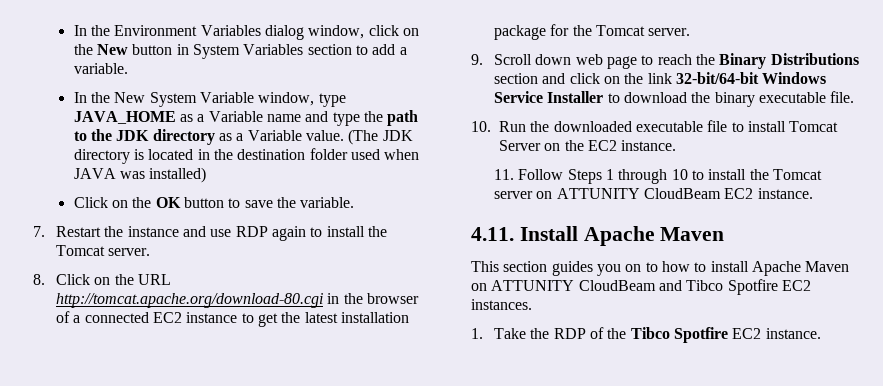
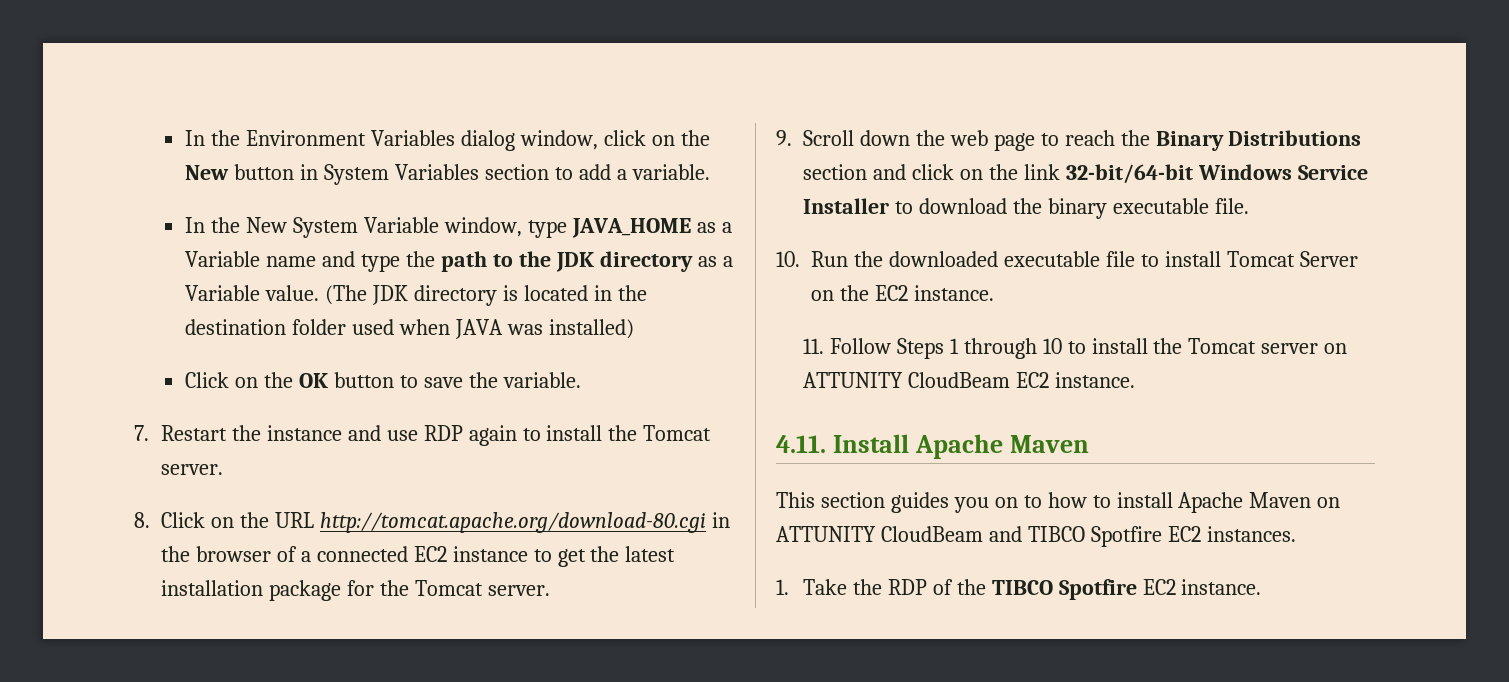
(572, 59) none -> [915,130,945,146] the
[686,280,724,291] Tibco -> [1027,526,1085,542] TIBCO
[630,327,670,339] Tibco -> [991,580,1053,595] TIBCO

